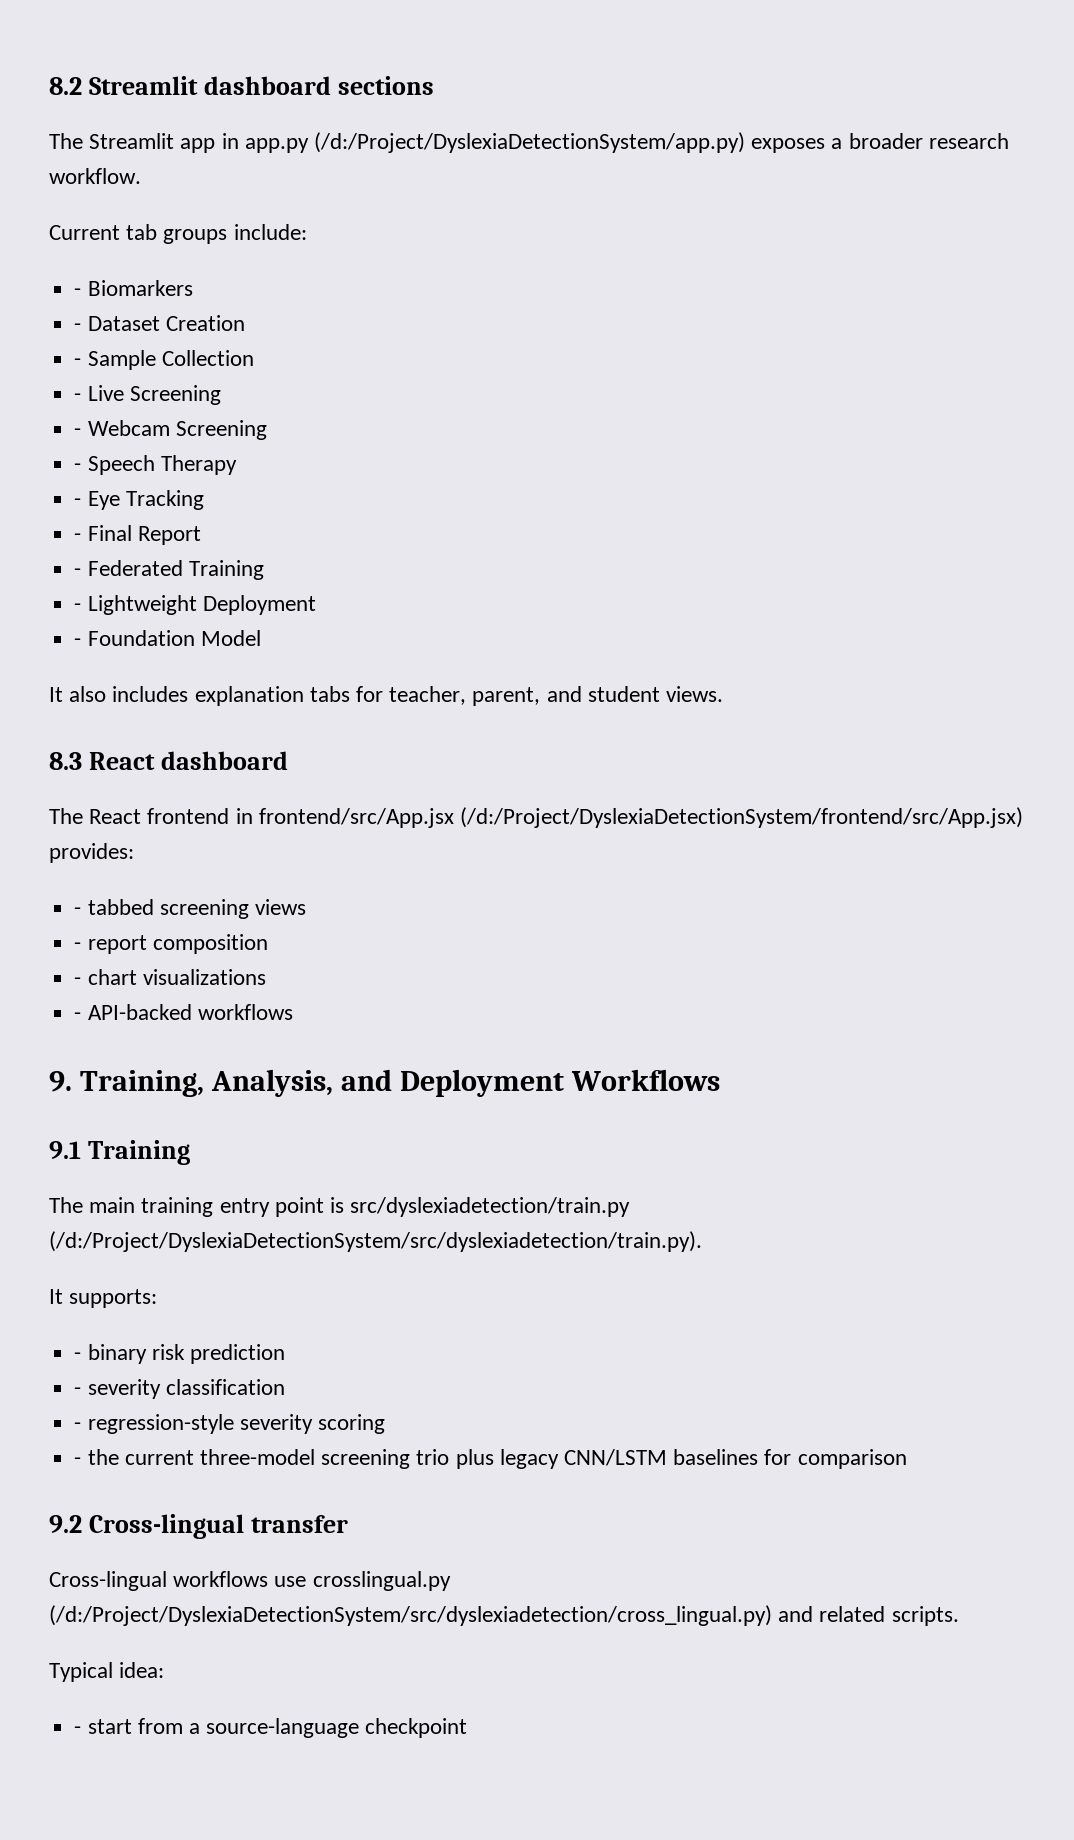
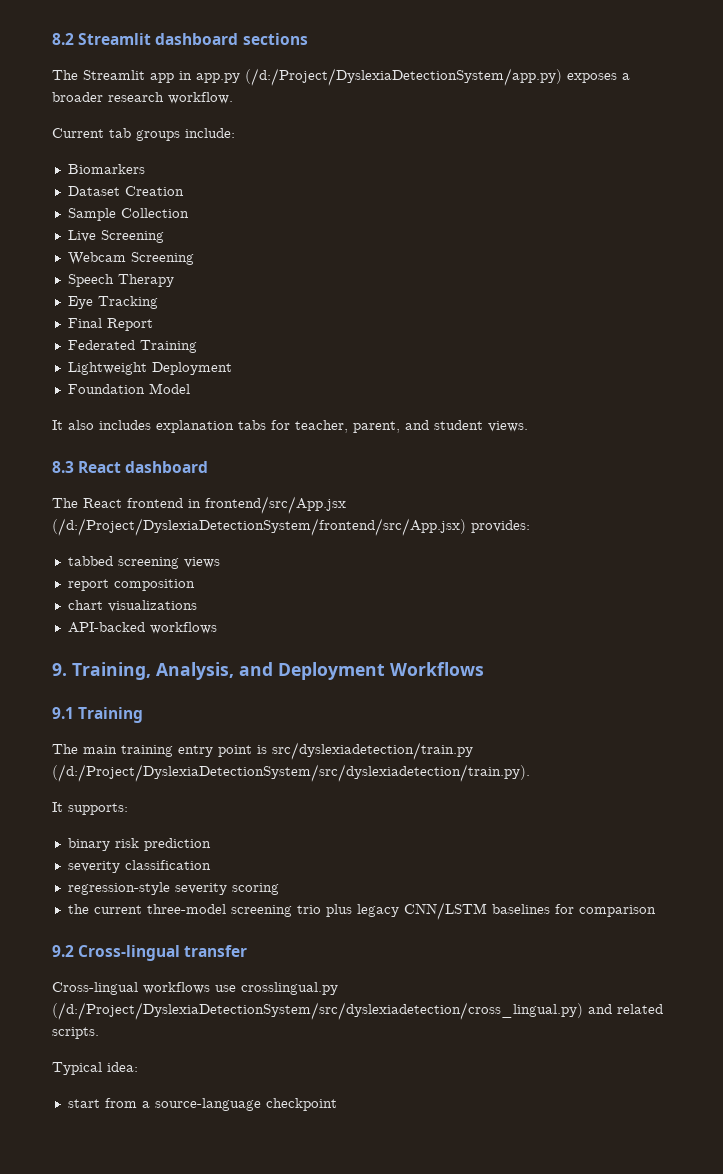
[74,288,82,296] - -> (235, 133) none
[74,323,82,331] - -> (145, 169) none
[74,358,82,366] - -> (184, 191) none
[74,393,82,401] - -> (189, 213) none
[74,428,82,436] - -> (164, 236) none
[74,463,82,471] - -> (194, 258) none
[74,498,82,506] - -> (174, 280) none
[74,533,82,541] - -> (158, 302) none
[74,568,82,576] - -> (153, 324) none
[74,603,82,611] - -> (197, 346) none
[74,638,82,646] - -> (232, 368) none
[74,907,82,915] - -> (530, 526) none
[74,942,82,950] - -> (220, 562) none
[74,977,82,985] - -> (195, 585) none
[74,1012,82,1020] - -> (197, 606) none
[74,1352,82,1360] - -> (128, 809) none
[74,1387,82,1395] - -> (211, 844) none
[74,1422,82,1430] - -> (211, 865) none
[74,1457,82,1465] - -> (279, 889) none
[74,1726,82,1734] - -> (138, 1067) none

